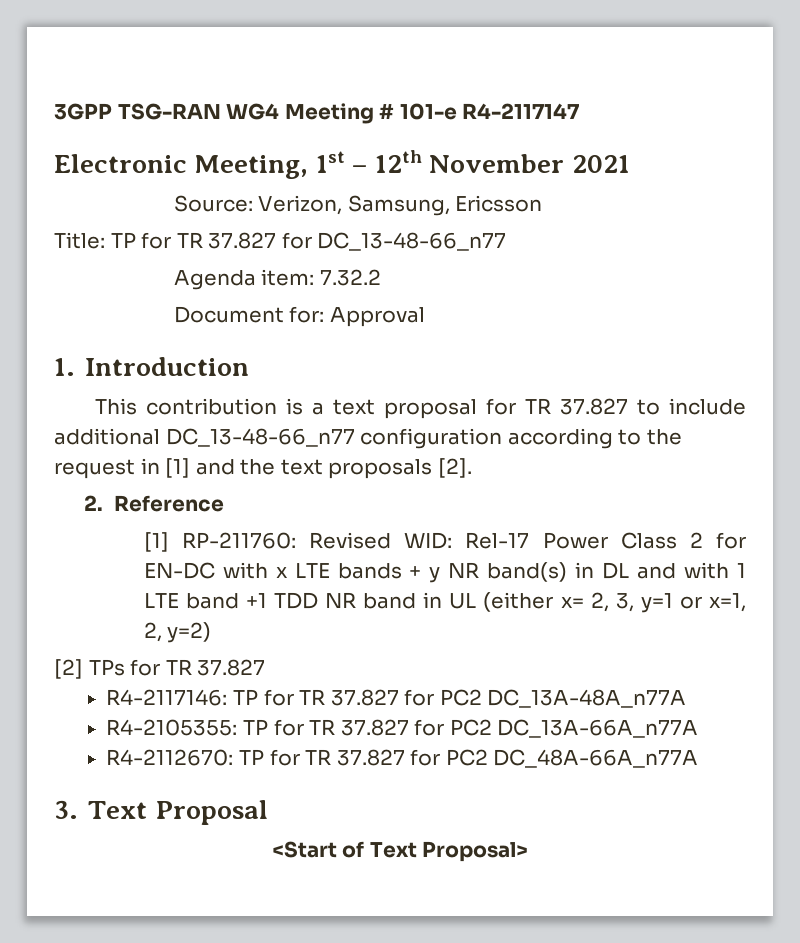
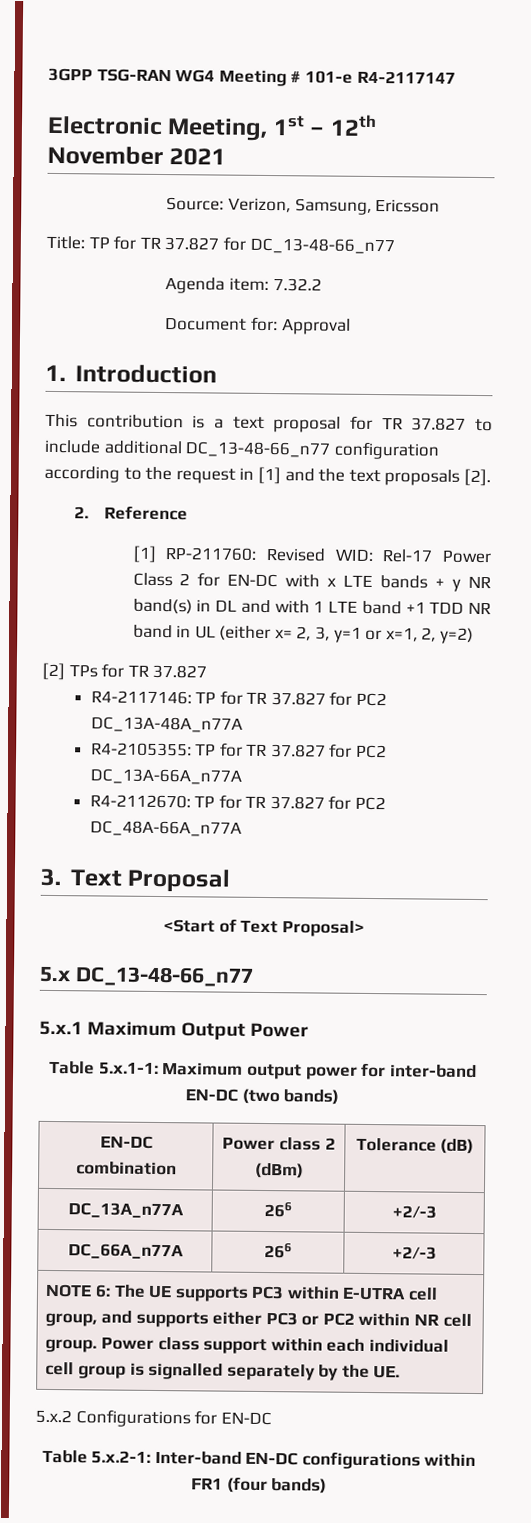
(529, 851) none -> [39,966,254,987] [39,1020,310,1040] [49,1060,477,1080] [184,1088,340,1105] [99,1135,153,1149] [75,1161,177,1176] [222,1136,336,1151] [254,1162,304,1179] [355,1137,475,1154] [67,1202,184,1219] [264,1202,292,1218] [391,1205,437,1219] [67,1243,184,1260] [264,1243,292,1259] [391,1246,437,1260] [45,1283,439,1302] [45,1310,472,1328] [45,1336,449,1355] [45,1361,401,1381] [35,1409,272,1428] [41,1449,477,1470] [190,1476,328,1494] // 5.x DC_13-48-66_n77 // 5.x.1 Maximum Output Power // Table 5.x.1-1: Maximum output power for inter-band EN-DC (two bands) // EN-DC combination | Power class 2 (dBm) | Tolerance (dB) // DC_13A_n77A | 266 | +2/-3 // DC_66A_n77A | 266 | +2/-3 // NOTE 6: The UE supports PC3 within E-UTRA cell group, and supports either PC3 or PC2 within NR cell group. Power class support within each individual cell group is signalled separately by the UE. // 5.x.2 Configurations for EN-DC // Table 5.x.2-1: Inter-band EN-DC configurations within FR1 (four bands)

